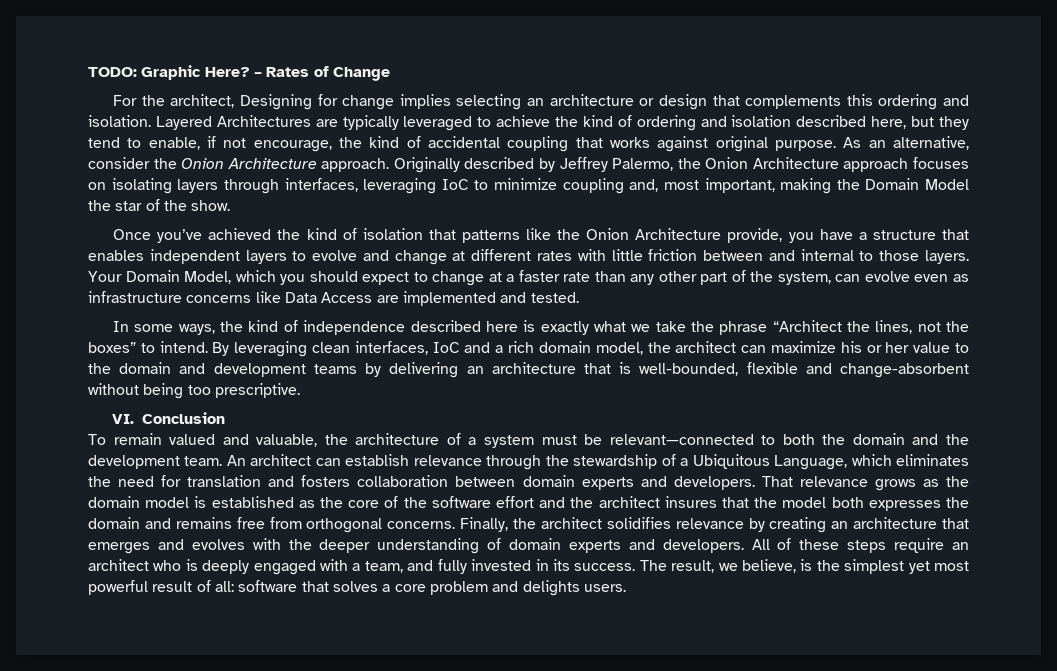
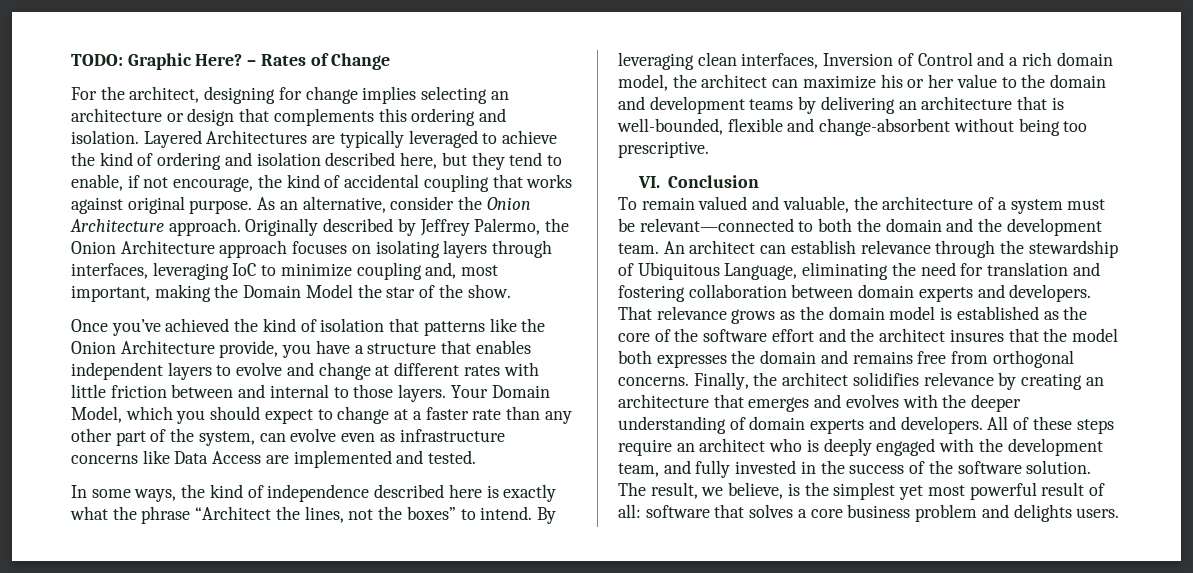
[239,94,312,110] Designing -> [204,86,276,104] designing
[631,321,686,332] we take -> (108, 513) none
[432,342,460,353] IoC -> [823,52,973,66] Inversion of Control
[680,458,689,466] a -> (634, 269) none
[851,454,970,466] which eliminates -> [802,262,889,280] eliminating
[301,475,351,487] fosters -> [618,285,685,302] fostering
[352,563,361,571] a -> [978,438,1103,456] the development
[552,559,636,571] its success. -> [820,460,1092,474] the success of the software solution.
(426, 588) none -> [847,504,911,518] business

